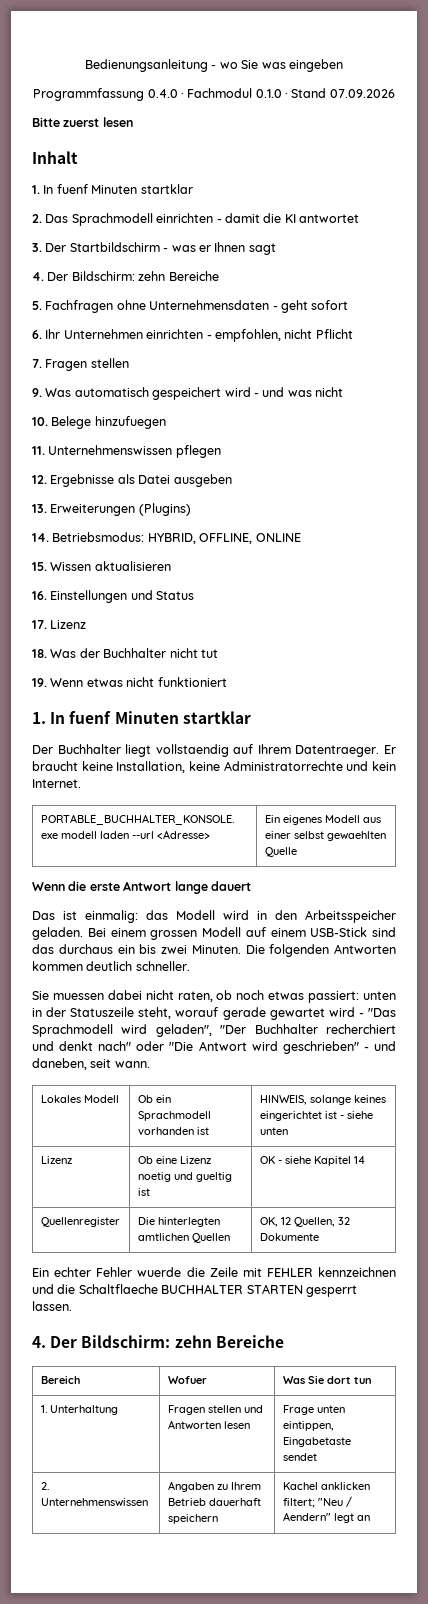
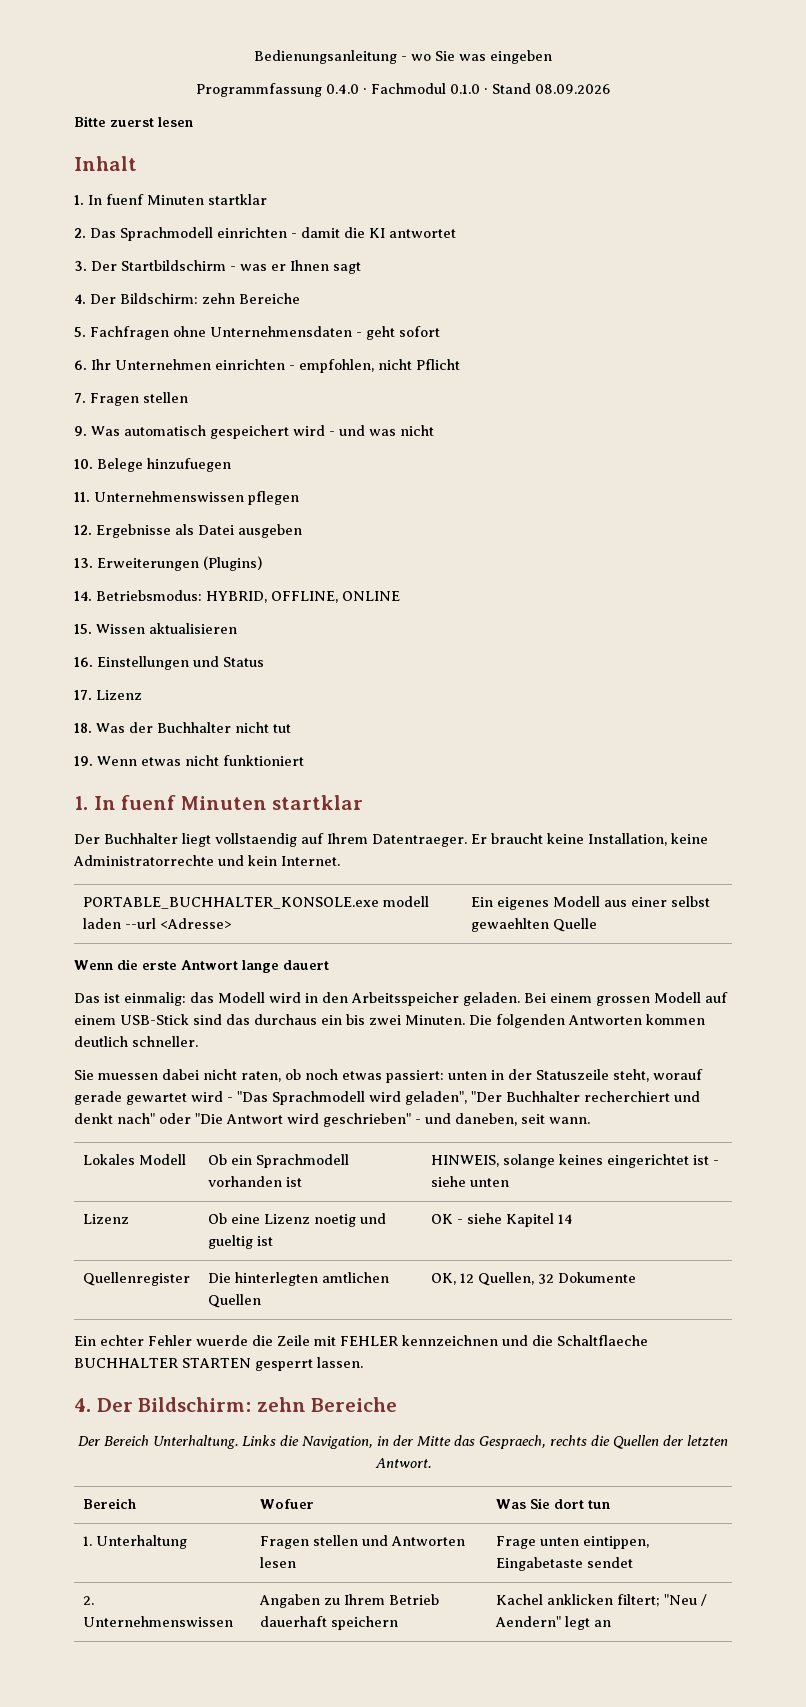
[329,89,395,98] 07.09.2026 -> [535,84,610,94] 08.09.2026
(284, 1341) none -> [78,1435,728,1449] [374,1458,431,1468] // Der Bereich Unterhaltung. Links die Navigation, in der Mitte das Gespraech, rechts die Quellen der letzten Antwort.

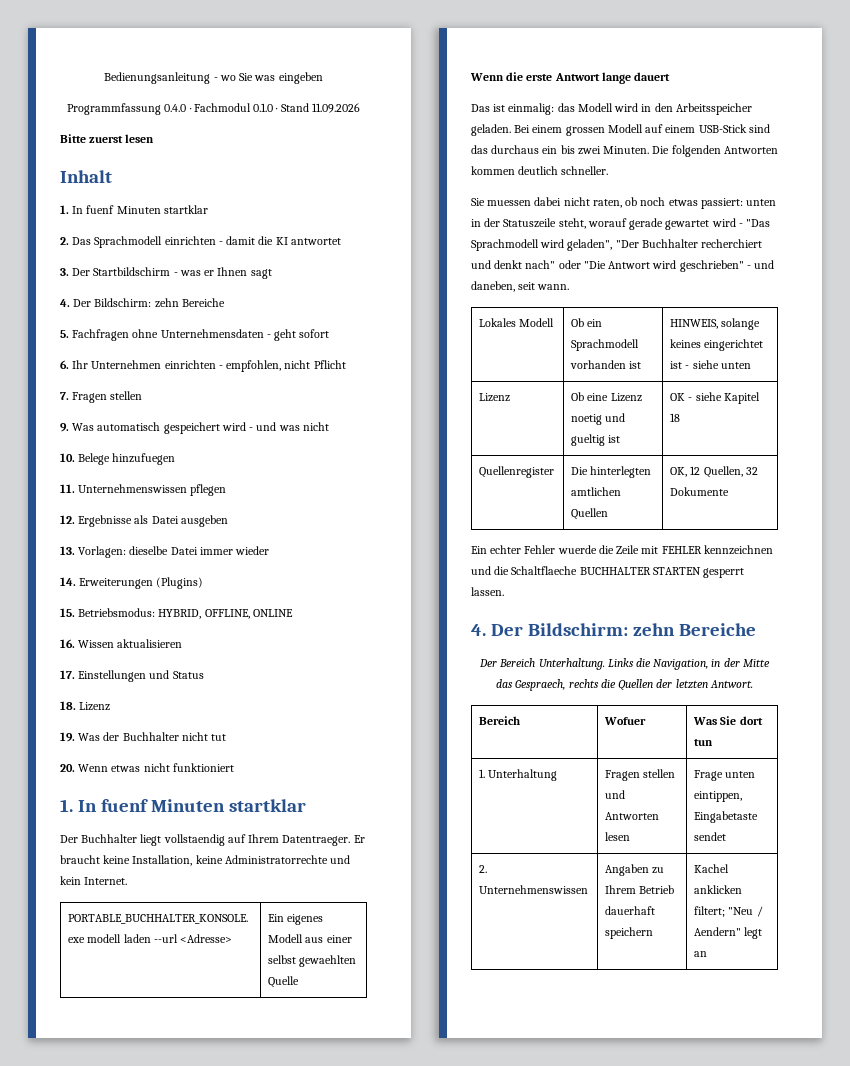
[535,84,610,94] 08.09.2026 -> [311,103,360,113] 11.09.2026
(93, 563) none -> [78,546,270,558] [60,577,76,586] Vorlagen: dieselbe Datei immer wieder // 14.
[74,591,92,601] 14. -> [60,608,75,617] 15.
[74,624,92,634] 15. -> [60,639,75,648] 16.
[74,657,93,667] 16. -> [60,670,75,679] 17.
[74,690,92,700] 17. -> [60,701,76,710] 18.
[74,723,92,733] 18. -> [60,732,75,742] 19.
[74,756,93,766] 19. -> [60,764,75,772] 20.
[557,1214,573,1224] 14 -> [670,413,681,422] 18

